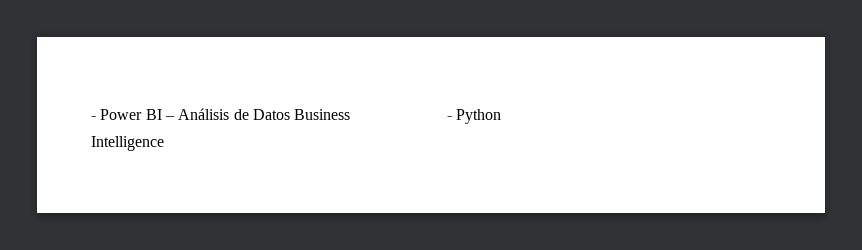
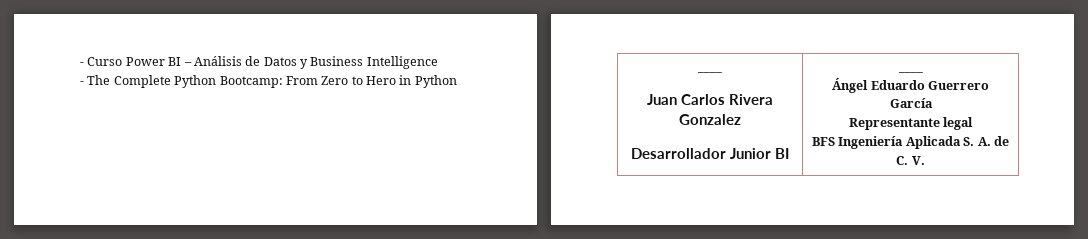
[91,116,96,120] - -> [80,57,123,66] - Curso
(290, 114) none -> [300,59,308,69] y
[456,109,502,124] Python -> [87,75,457,88] [697,71,722,73] [646,94,774,105] [679,114,741,125] [630,148,790,159] [897,71,923,73] [832,78,989,93] [889,98,933,108] [848,117,974,130] [812,136,1009,149] [896,156,925,165] The Complete Python Bootcamp: From Zero to Hero in Python // ____ // Juan Carlos Rivera Gonzalez // Desarrollador Junior BI | ____ // Ángel Eduardo Guerrero García // Representante legal // BFS Ingeniería Aplicada S. A. de C. V.

